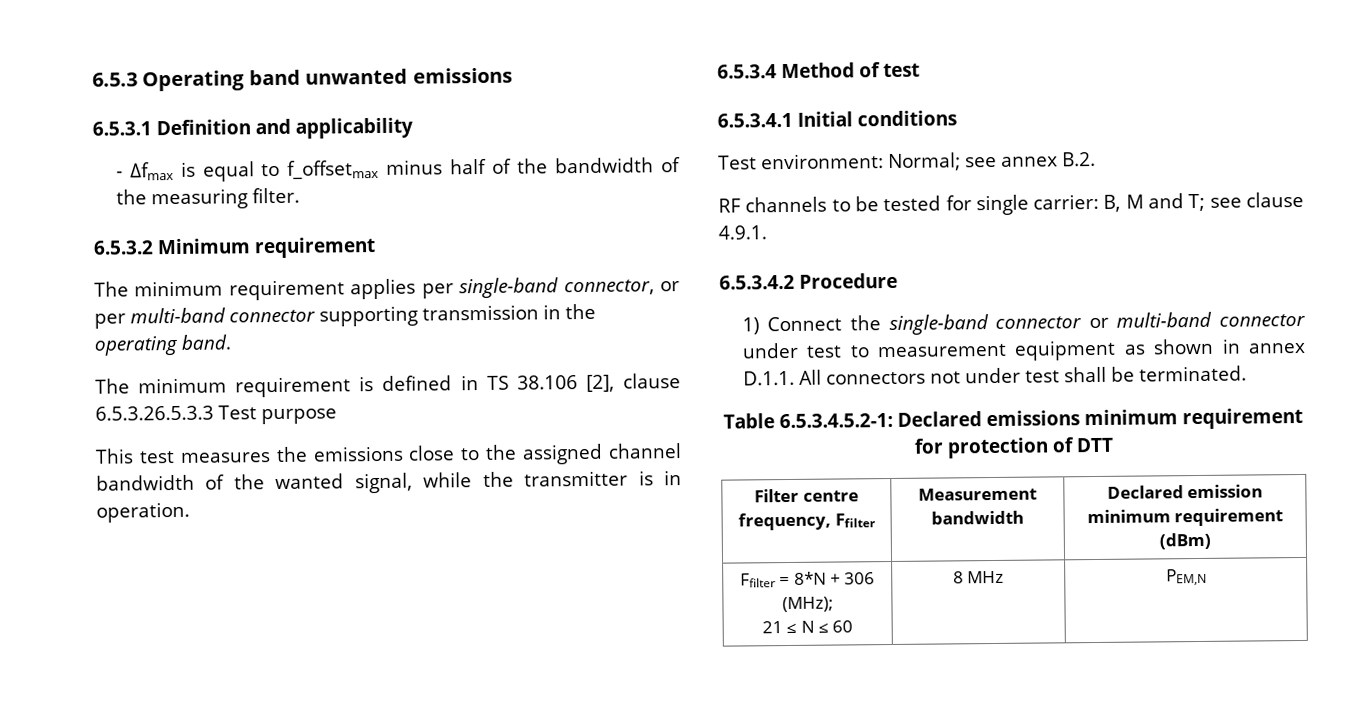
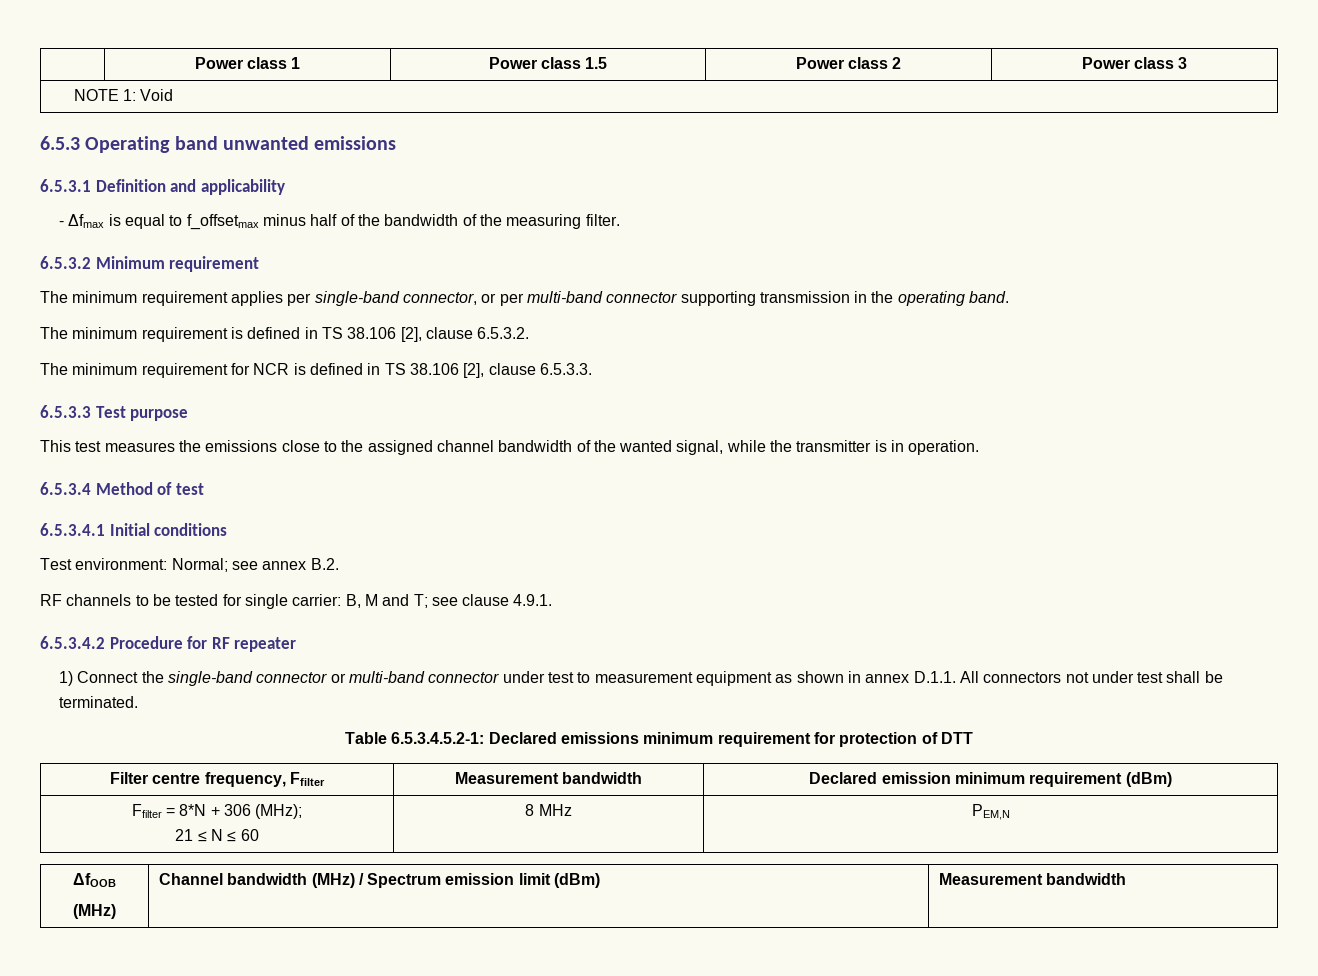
(92, 79) none -> [194,57,301,69] [488,57,608,69] [795,57,902,69] [1081,57,1188,69] [73,89,174,101] | Power class 1 | Power class 1.5 | Power class 2 | Power class 3 // NOTE 1: Void //
[95,405,214,421] 6.5.3.26.5.3.3 -> [477,327,530,339] [40,363,592,378] [40,405,91,418] 6.5.3.2. // The minimum requirement for NCR is defined in TS 38.106 [2], clause 6.5.3.3. // 6.5.3.3
(898, 280) none -> [187,636,297,652] for RF repeater
(1207, 577) none -> [73,873,116,887] [73,904,116,919] [158,873,601,888] [938,873,1127,885] // ΔfOOB // (MHz) | Channel bandwidth (MHz) / Spectrum emission limit (dBm) | Measurement bandwidth

